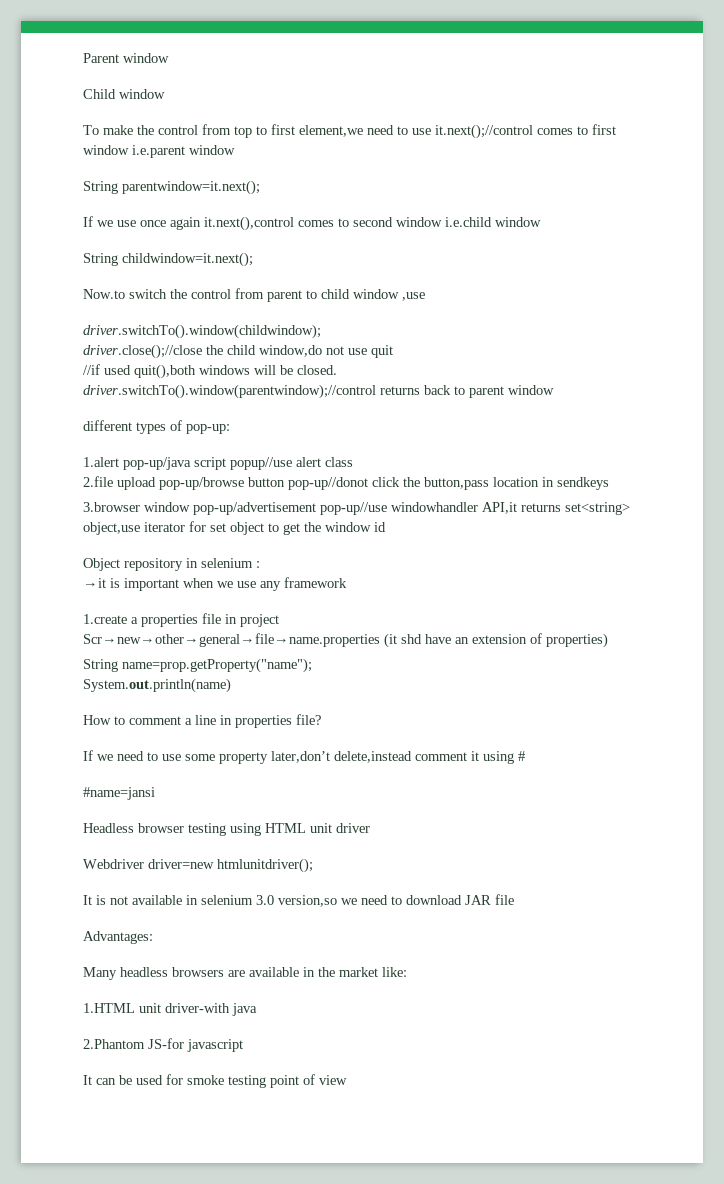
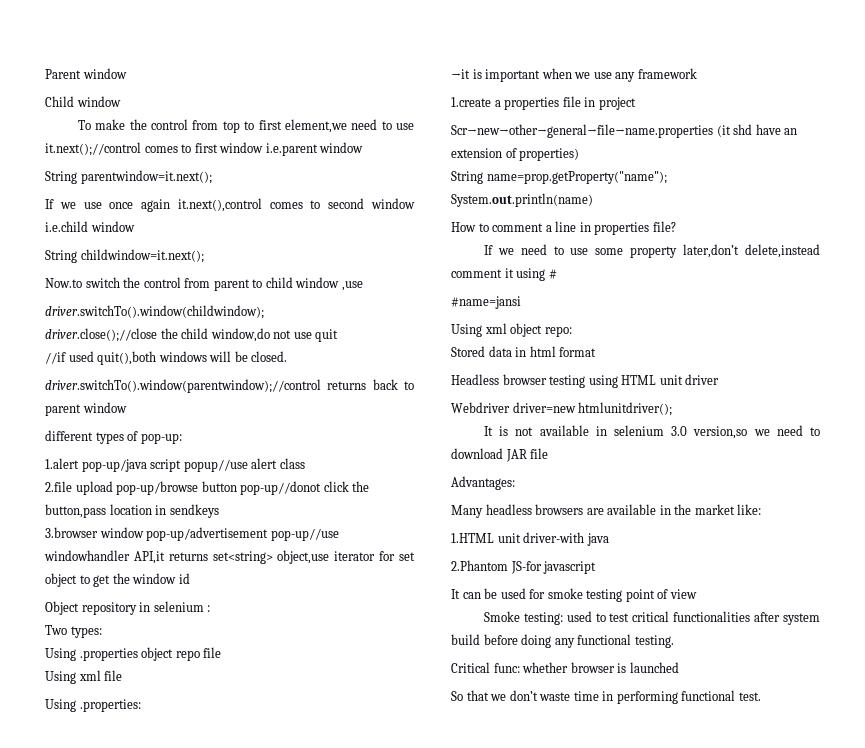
(260, 564) none -> [45,625,102,638] [45,647,222,661] [45,670,123,684] [45,699,141,712] // Two types: // Using .properties object repo file // Using xml file // Using .properties:
(155, 793) none -> [451,323,572,337] [451,346,597,357] // Using xml object repo: // Stored data in html format
(347, 1080) none -> [483,611,820,625] [451,634,674,648] [451,662,679,673] [451,690,761,704] // Smoke testing: used to test critical functionalities after system build before doing any functional testing. // Critical func: whether browser is launched // So that we don’t waste time in performing functional test.

